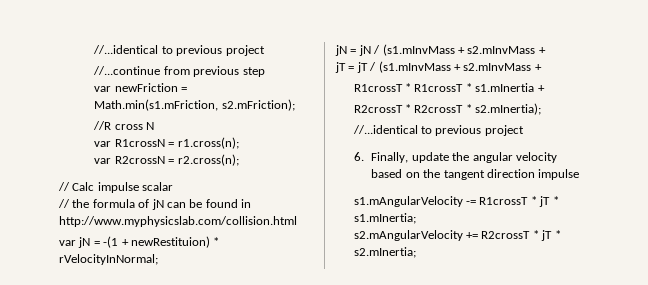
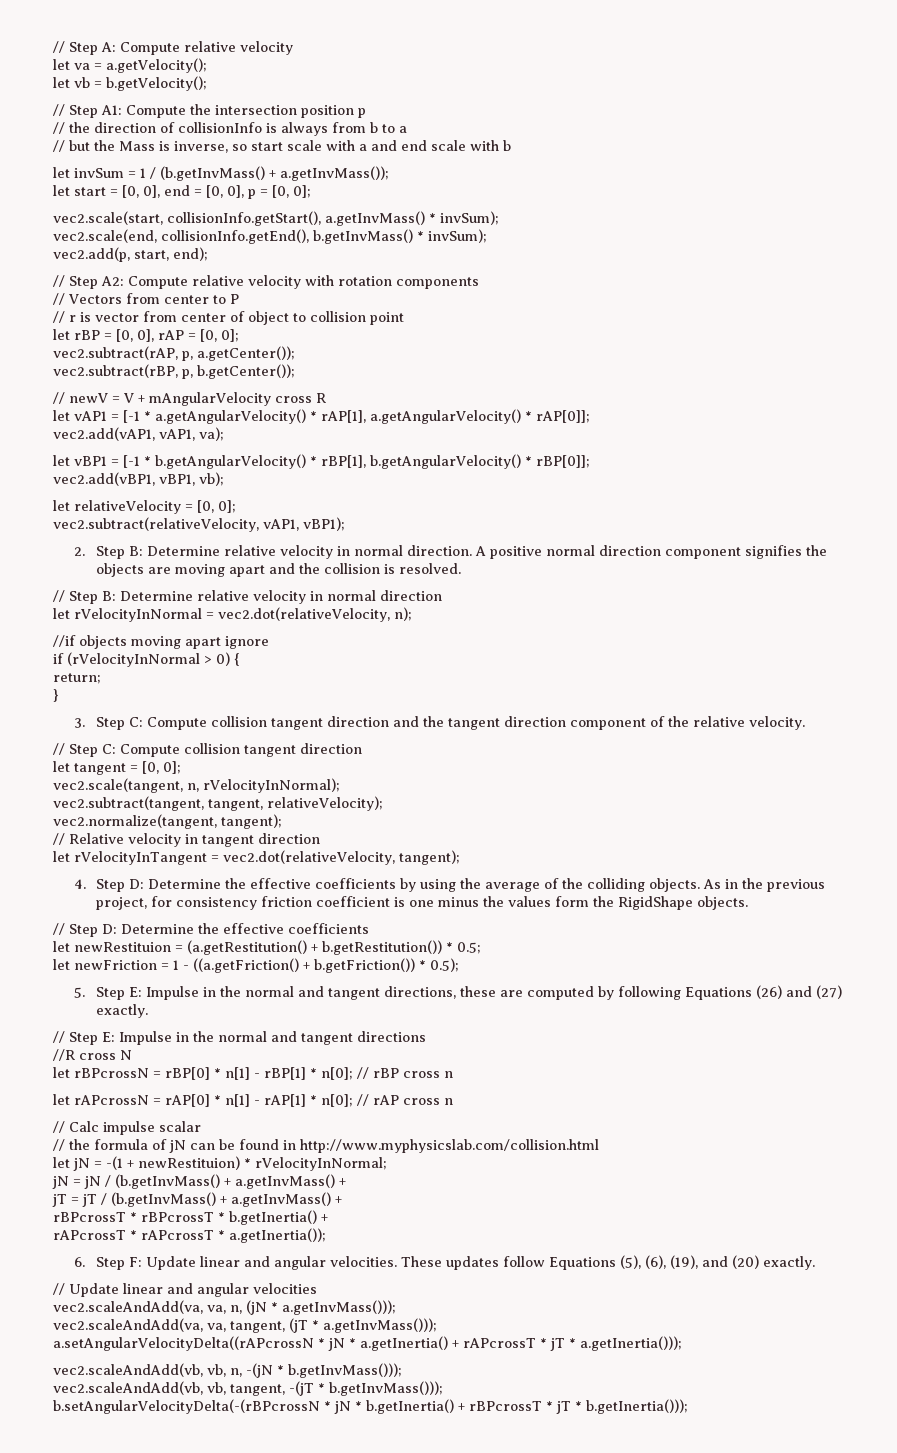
[93,45,265,56] [93,66,265,77] [94,83,188,92] [94,99,295,111] [93,121,155,130] [94,137,239,149] [94,154,239,166] //...identical to previous project // //...continue from previous step // var newFriction = Math.min(s1.mFriction, s2.mFriction); // //R cross N // var R1crossN = r1.cross(n); // var R2crossN = r2.cross(n); -> [53,41,293,55] [53,58,207,73] [53,76,207,91] [53,104,366,118] [53,122,407,136] [53,140,511,153] [53,166,389,181] [53,185,311,199] [53,211,499,226] [53,229,487,244] [53,247,208,262] [53,275,479,289] [53,293,239,305] [53,311,404,325] [53,329,239,342] [53,346,295,361] [53,364,295,379] [53,392,326,406] [53,409,590,424] [53,427,224,441] [53,454,590,469] [53,472,224,486] [53,500,236,514] [53,517,345,532] [74,545,827,559] [95,563,461,577] [53,590,442,604] [53,607,412,622] [53,635,269,649] [53,652,240,667] [53,673,101,684] [53,689,59,702] [74,716,805,730] [53,743,362,757] [53,761,181,775] [53,778,340,793] [53,796,383,811] [53,814,282,829] [53,833,320,847] [53,850,460,865] [74,878,825,892] [95,896,748,910] [53,923,369,937] [53,940,481,955] [53,958,459,973] [74,985,842,1000] [95,1004,148,1018] [53,1031,426,1045] [53,1049,132,1061] [53,1067,453,1080] [53,1094,453,1107] // Step A: Compute relative velocity // let va = a.getVelocity(); // let vb = b.getVelocity(); // // Step A1: Compute the intersection position p // // the direction of collisionInfo is always from b to a // // but the Mass is inverse, so start scale with a and end scale with b // let invSum = 1 / (b.getInvMass() + a.getInvMass()); // let start = [0, 0], end = [0, 0], p = [0, 0]; // vec2.scale(start, collisionInfo.getStart(), a.getInvMass() * invSum); // vec2.scale(end, collisionInfo.getEnd(), b.getInvMass() * invSum); // vec2.add(p, start, end); // // Step A2: Compute relative velocity with rotation components // // Vectors from center to P // // r is vector from center of object to collision point // let rBP = [0, 0], rAP = [0, 0]; // vec2.subtract(rAP, p, a.getCenter()); // vec2.subtract(rBP, p, b.getCenter()); // // newV = V + mAngularVelocity cross R // let vAP1 = [-1 * a.getAngularVelocity() * rAP[1], a.getAngularVelocity() * rAP[0]]; // vec2.add(vAP1, vAP1, va); // let vBP1 = [-1 * b.getAngularVelocity() * rBP[1], b.getAngularVelocity() * rBP[0]]; // vec2.add(vBP1, vBP1, vb); // let relativeVelocity = [0, 0]; // vec2.subtract(relativeVelocity, vAP1, vBP1); // 2. Step B: Determine relative velocity in normal direction. A positive normal direction component signifies the objects are moving apart and the collision is resolved. // // Step B: Determine relative velocity in normal direction // let rVelocityInNormal = vec2.dot(relativeVelocity, n); // //if objects moving apart ignore // if (rVelocityInNormal > 0) { // return; // } // 3. Step C: Compute collision tangent direction and the tangent direction component of the relative velocity. // // Step C: Compute collision tangent direction // let tangent = [0, 0]; // vec2.scale(tangent, n, rVelocityInNormal); // vec2.subtract(tangent, tangent, relativeVelocity); // vec2.normalize(tangent, tangent); // // Relative velocity in tangent direction // let rVelocityInTangent = vec2.dot(relativeVelocity, tangent); // 4. Step D: Determine the effective coefficients by using the average of the colliding objects. As in the previous project, for consistency friction coefficient is one minus the values form the RigidShape objects. // // Step D: Determine the effective coefficients // let newRestituion = (a.getRestitution() + b.getRestitution()) * 0.5; // let newFriction = 1 - ((a.getFriction() + b.getFriction()) * 0.5); // 5. Step E: Impulse in the normal and tangent directions, these are computed by following Equations (26) and (27) exactly. // // Step E: Impulse in the normal and tangent directions // //R cross N // let rBPcrossN = rBP[0] * n[1] - rBP[1] * n[0]; // rBP cross n // let rAPcrossN = rAP[0] * n[1] - rAP[1] * n[0]; // rAP cross n
[59,240,76,246] var -> [53,1157,70,1168] let
[382,44,536,56] (s1.mInvMass + s2.mInvMass -> [115,1174,335,1189] (b.getInvMass() + a.getInvMass()
[378,61,542,73] [353,83,545,92] [353,103,542,115] [352,125,524,136] [353,152,557,163] [371,169,580,180] [353,196,559,207] [353,213,416,224] [353,230,561,241] [353,247,416,258] (s1.mInvMass + s2.mInvMass + // R1crossT * R1crossT * s1.mInertia + // R2crossT * R2crossT * s2.mInertia); // //...identical to previous project // 6. Finally, update the angular velocity based on the tangent direction impulse // s1.mAngularVelocity -= R1crossT * jT * s1.mInertia; // s2.mAngularVelocity += R2crossT * jT * s2.mInertia; -> [111,1192,342,1207] [53,1210,328,1225] [53,1228,326,1243] [74,1255,815,1270] [53,1283,317,1297] [53,1300,396,1315] [53,1318,437,1333] [53,1336,682,1351] [53,1363,402,1378] [53,1381,443,1396] [53,1399,688,1414] (b.getInvMass() + a.getInvMass() + // rBPcrossT * rBPcrossT * b.getInertia() + // rAPcrossT * rAPcrossT * a.getInertia()); // 6. Step F: Update linear and angular velocities. These updates follow Equations (5), (6), (19), and (20) exactly. // // Update linear and angular velocities // vec2.scaleAndAdd(va, va, n, (jN * a.getInvMass())); // vec2.scaleAndAdd(va, va, tangent, (jT * a.getInvMass())); // a.setAngularVelocityDelta((rAPcrossN * jN * a.getInertia() + rAPcrossT * jT * a.getInertia())); // vec2.scaleAndAdd(vb, vb, n, -(jN * b.getInvMass())); // vec2.scaleAndAdd(vb, vb, tangent, -(jT * b.getInvMass())); // b.setAngularVelocityDelta(-(rBPcrossN * jN * b.getInertia() + rBPcrossT * jT * b.getInertia()));

